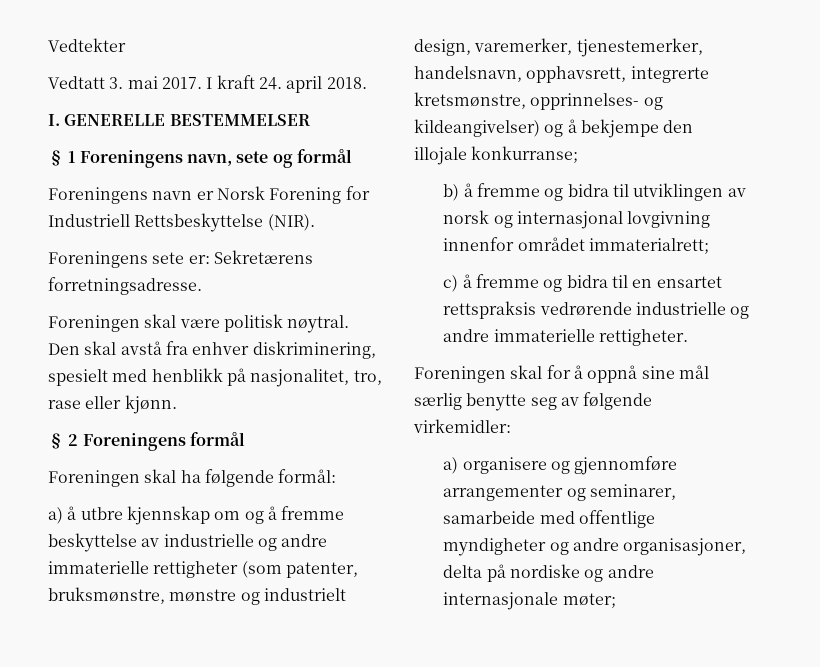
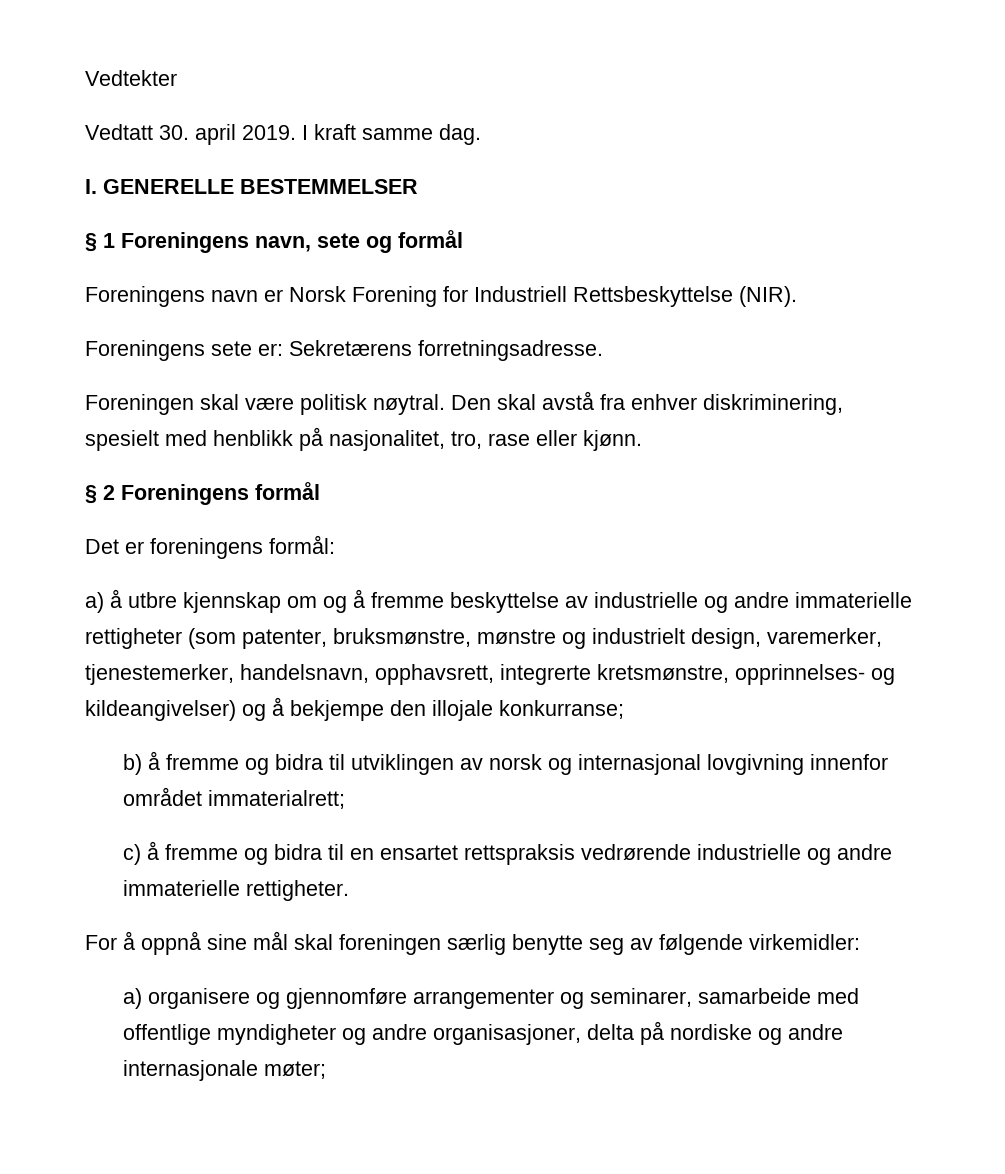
[109,75,367,93] 3. mai 2017. I kraft 24. april 2018. -> [159,124,481,145] 30. april 2019. I kraft samme dag.
[48,469,274,487] Foreningen skal ha følgende -> [85,538,263,559] Det er foreningens
[414,365,571,383] Foreningen skal for -> [85,935,117,950] For
(709, 372) none -> [294,934,441,955] skal foreningen

